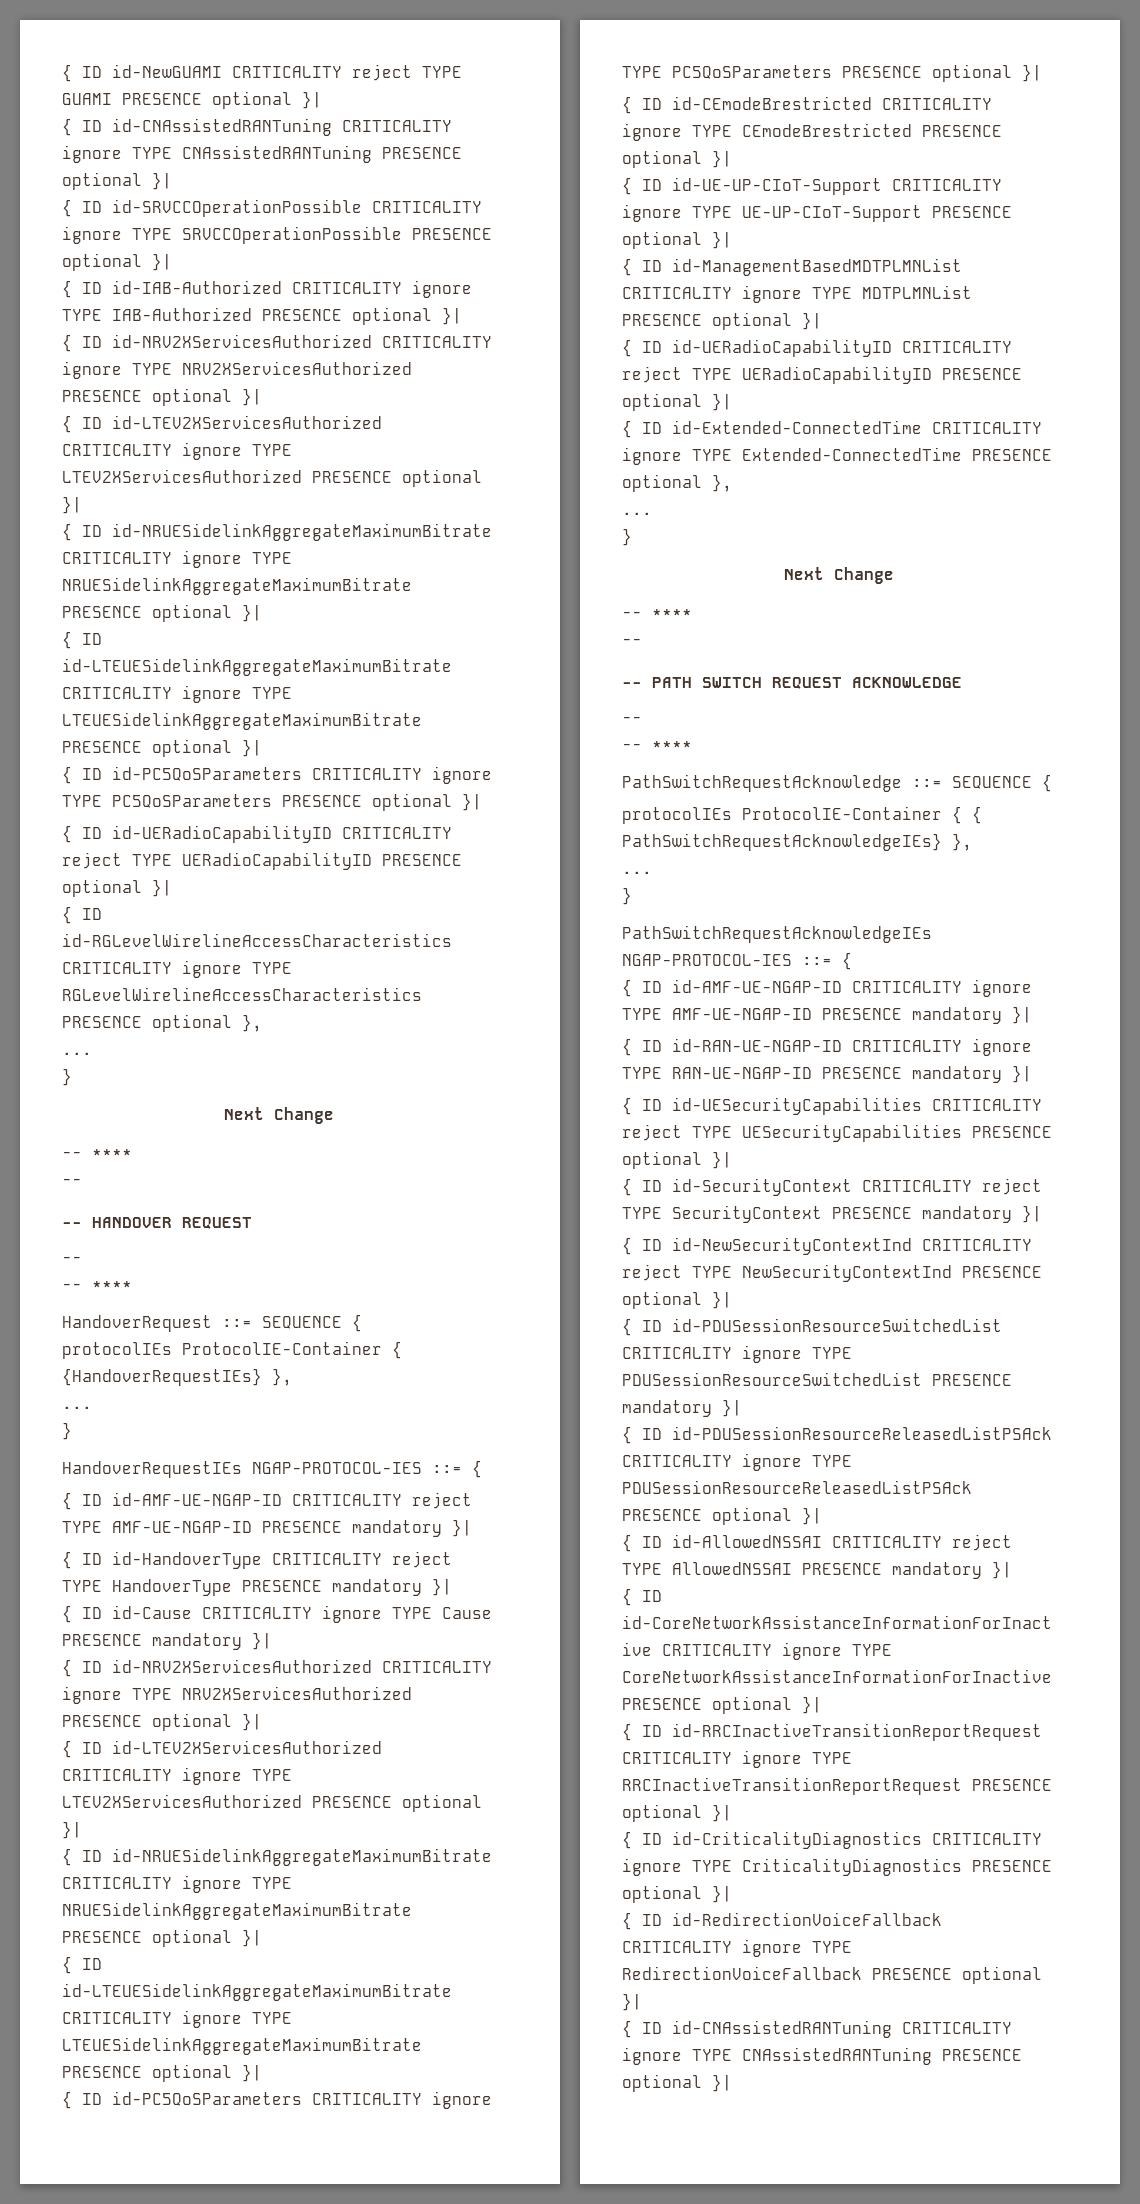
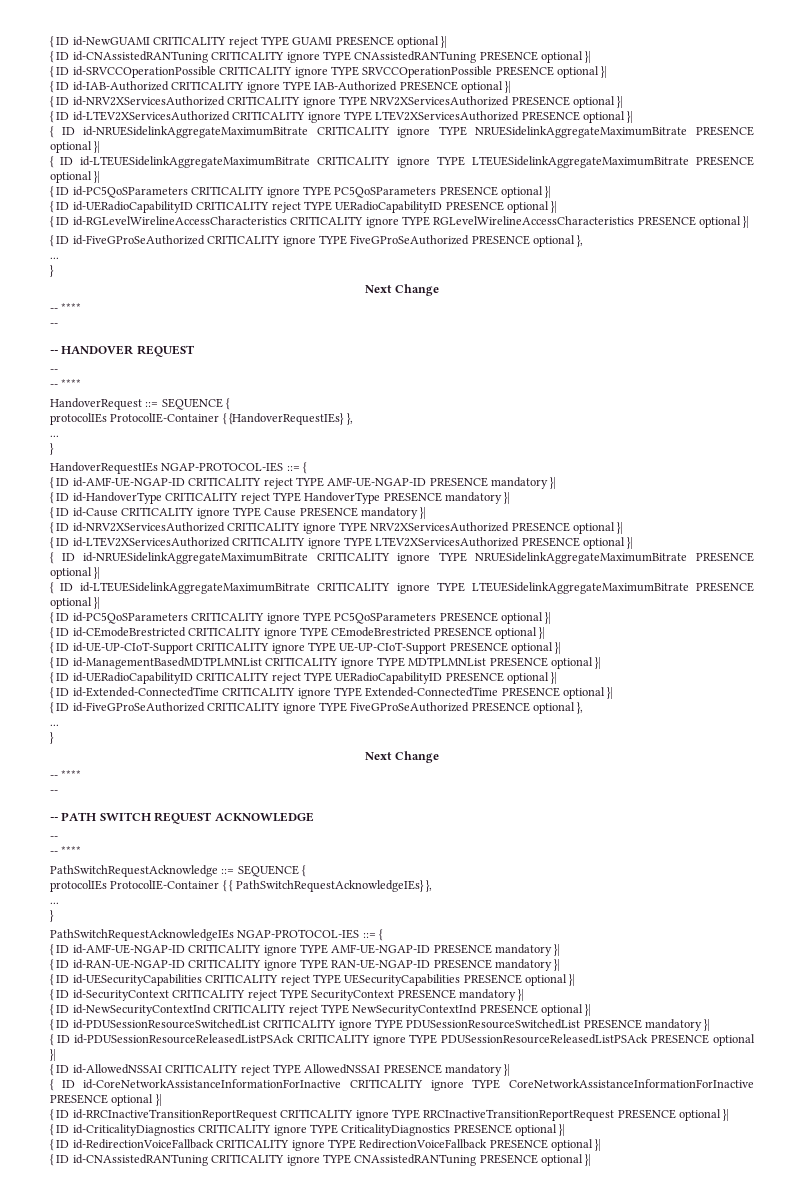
(232, 1023) none -> [743,216,750,228] [50,235,575,247] }| // { ID id-FiveGProSeAuthorized CRITICALITY ignore TYPE FiveGProSeAuthorized PRESENCE optional
(702, 483) none -> [607,687,614,699] [50,702,575,714] }| // { ID id-FiveGProSeAuthorized CRITICALITY ignore TYPE FiveGProSeAuthorized PRESENCE optional

